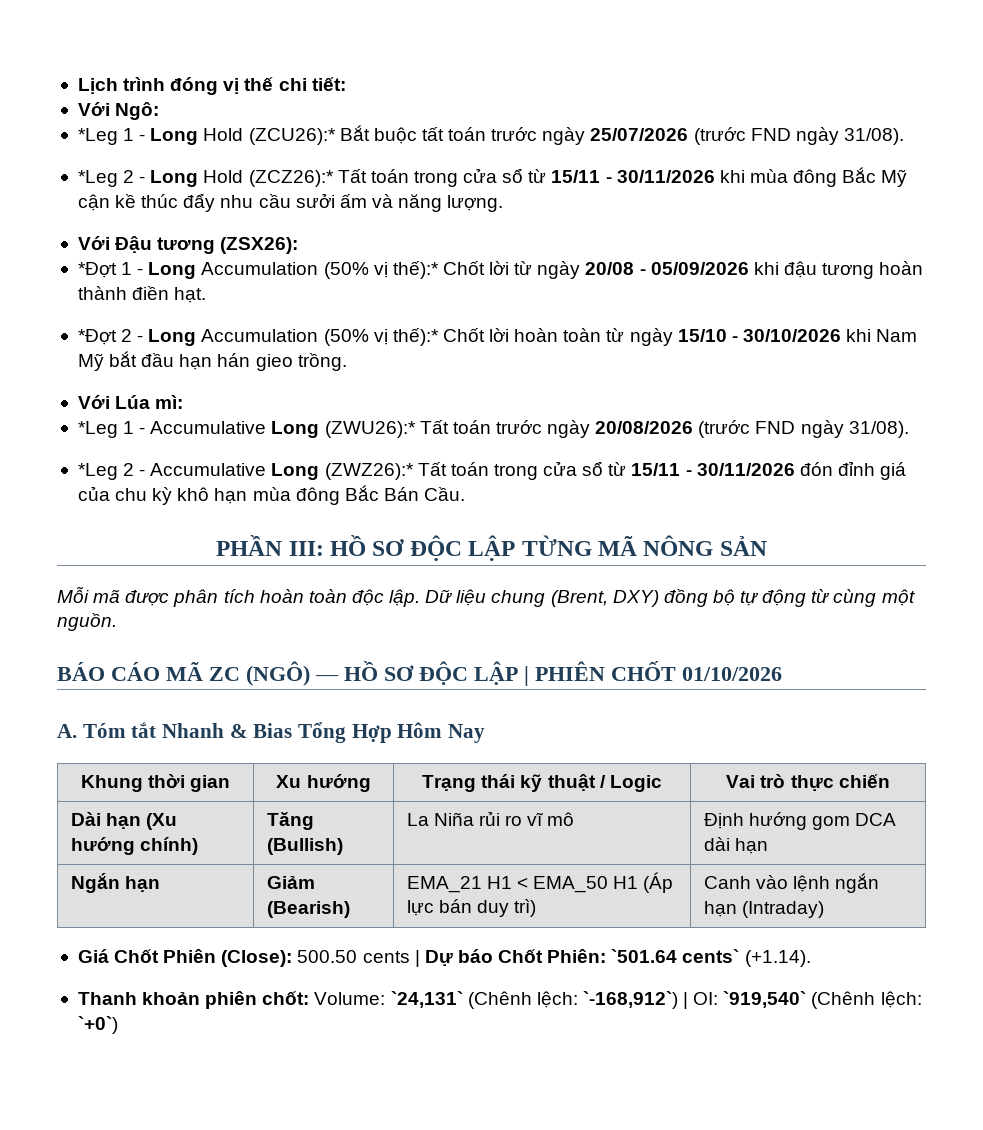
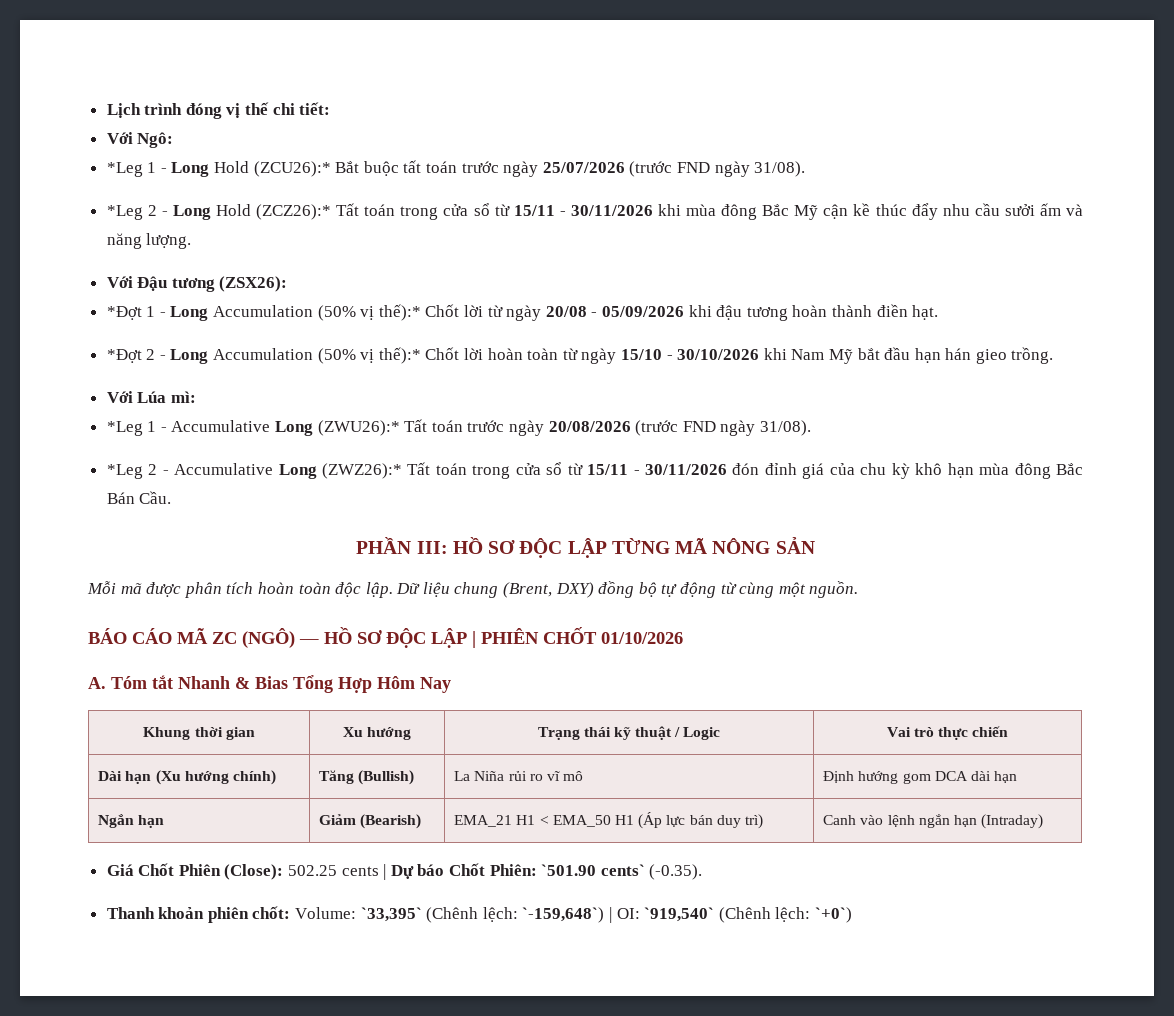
[297,950,358,963] 500.50 -> [288,865,338,876] 502.25
[611,949,811,967] `501.64 cents` (+1.14). -> [541,864,703,880] `501.90 cents` (-0.35).
[390,991,678,1009] `24,131` (Chênh lệch: `-168,912`) -> [360,907,605,923] `33,395` (Chênh lệch: `-159,648`)

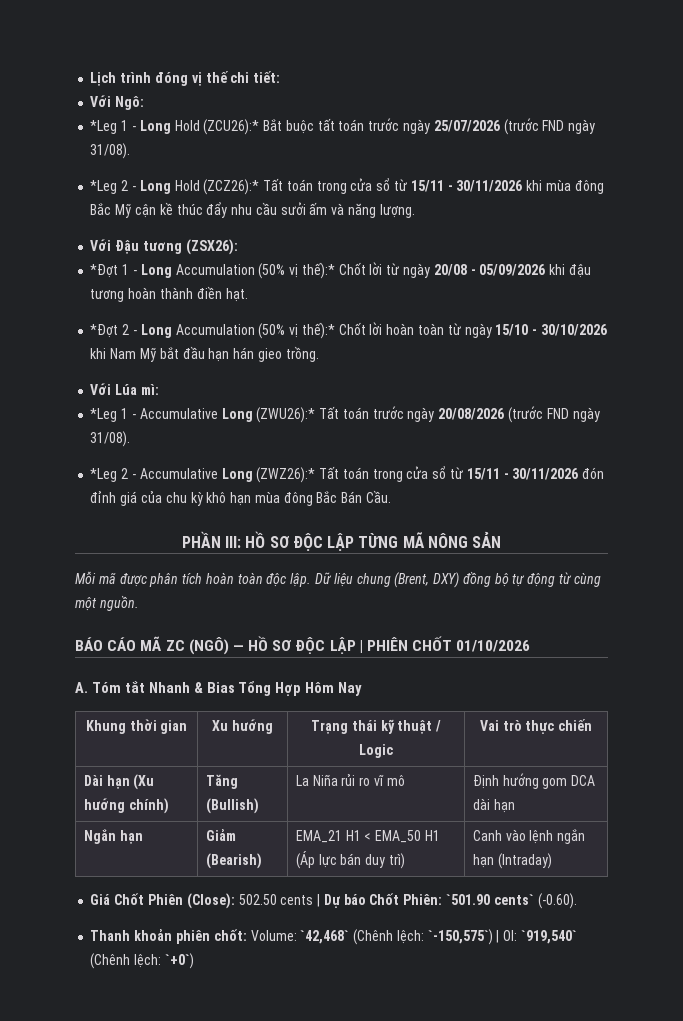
[288,865,338,876] 502.25 -> [238,894,277,905] 502.50
[649,864,703,880] (-0.35). -> [537,893,577,909] (-0.60).
[360,907,605,923] `33,395` (Chênh lệch: `-159,648`) -> [300,929,493,945] `42,468` (Chênh lệch: `-150,575`)

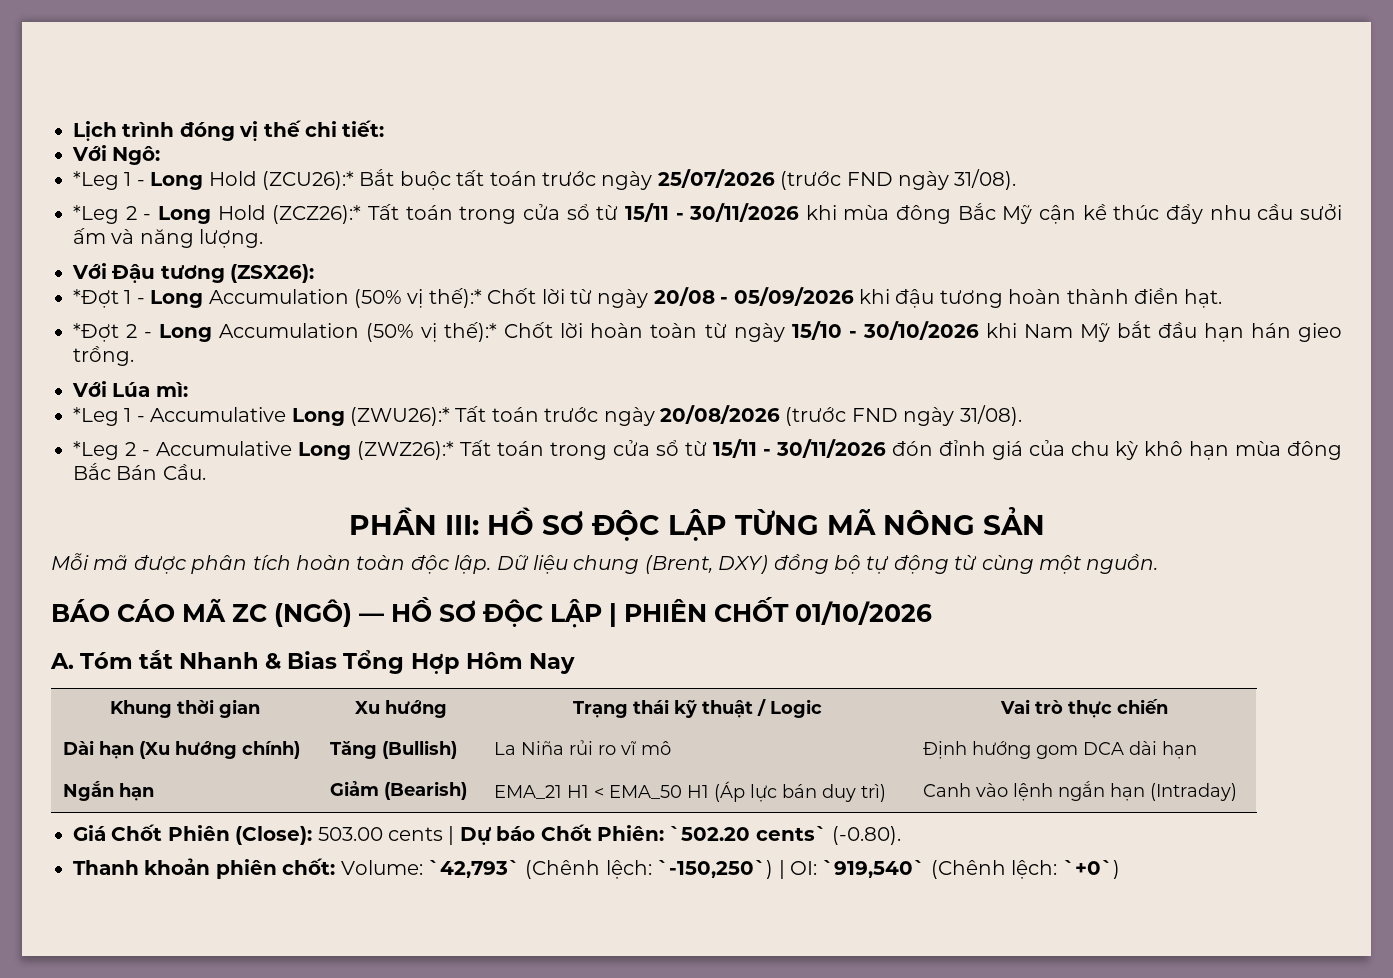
[238,894,277,905] 502.50 -> [317,827,383,841] 503.00
[445,893,577,909] `501.90 cents` (-0.60). -> [669,826,902,845] `502.20 cents` (-0.80).
[300,929,493,945] `42,468` (Chênh lệch: `-150,575`) -> [428,860,774,879] `42,793` (Chênh lệch: `-150,250`)

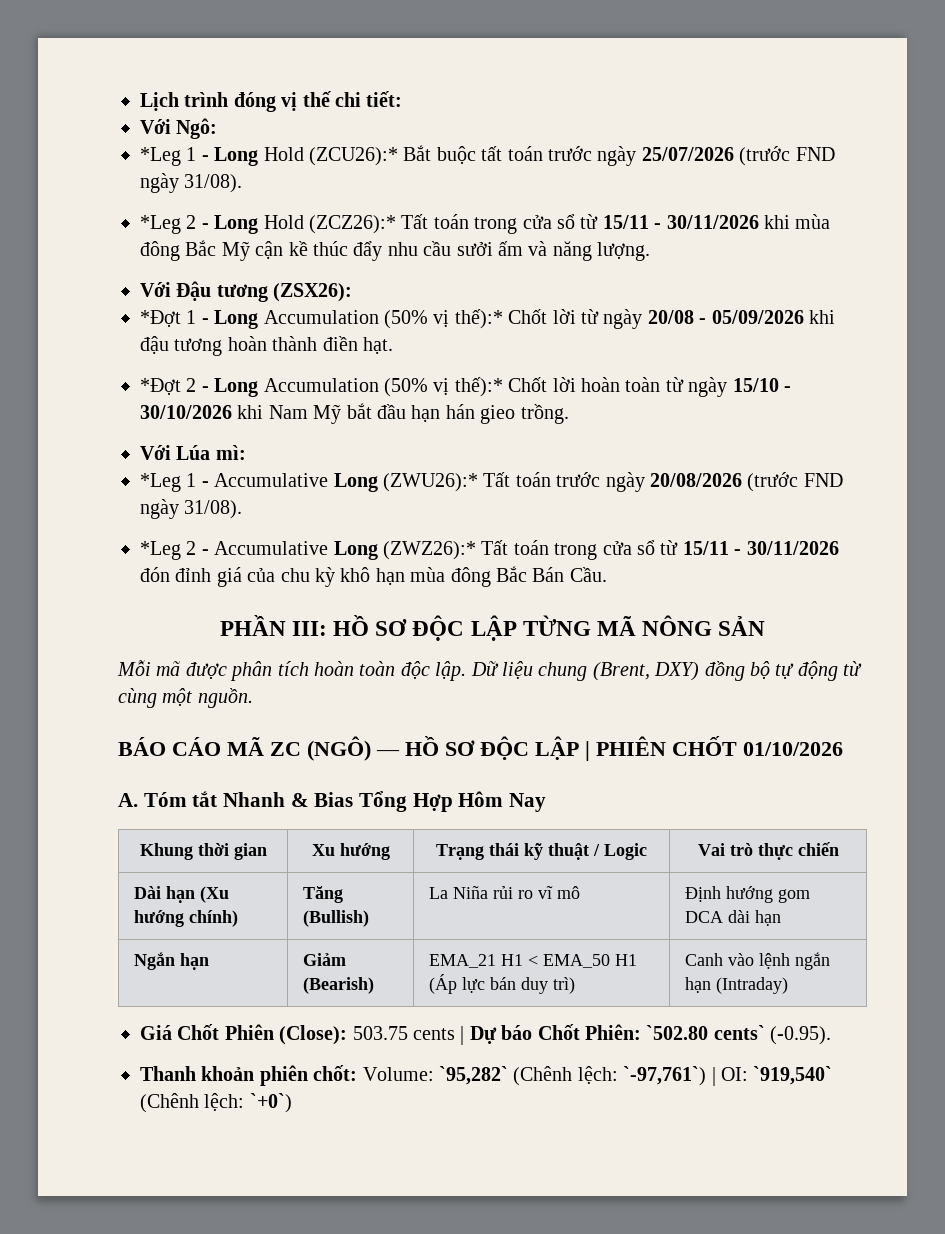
[317,827,383,841] 503.00 -> [352,1026,408,1040] 503.75
[669,826,902,845] `502.20 cents` (-0.80). -> [646,1025,832,1045] `502.80 cents` (-0.95).
[428,860,774,879] `42,793` (Chênh lệch: `-150,250`) -> [439,1066,707,1086] `95,282` (Chênh lệch: `-97,761`)

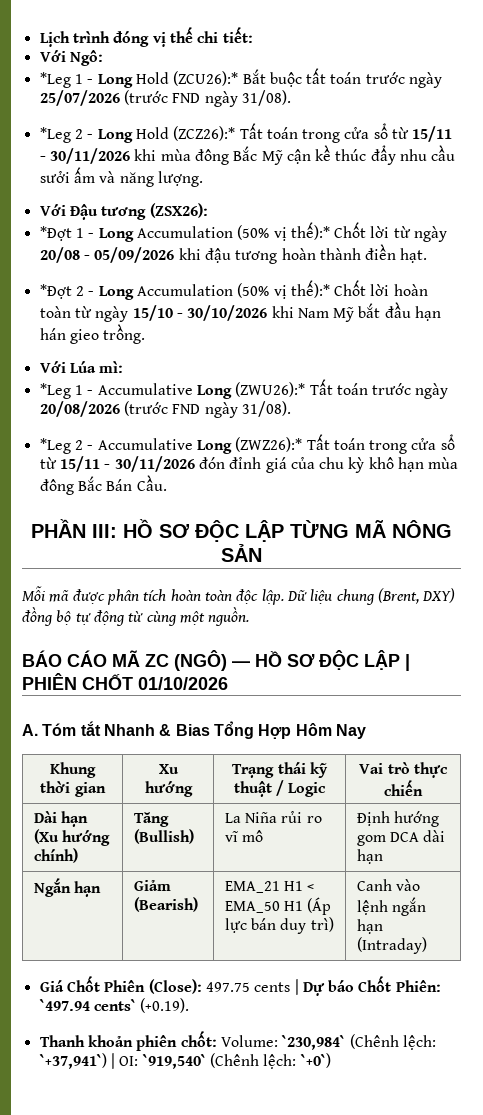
[352,1026,408,1040] 503.75 -> [205,982,250,992] 497.75
[646,1025,832,1045] `502.80 cents` (-0.95). -> [38,998,190,1013] `497.94 cents` (+0.19).
[439,1066,707,1086] `95,282` (Chênh lệch: `-97,761`) -> [281,1034,436,1050] [38,1053,107,1069] `230,984` (Chênh lệch: `+37,941`)

